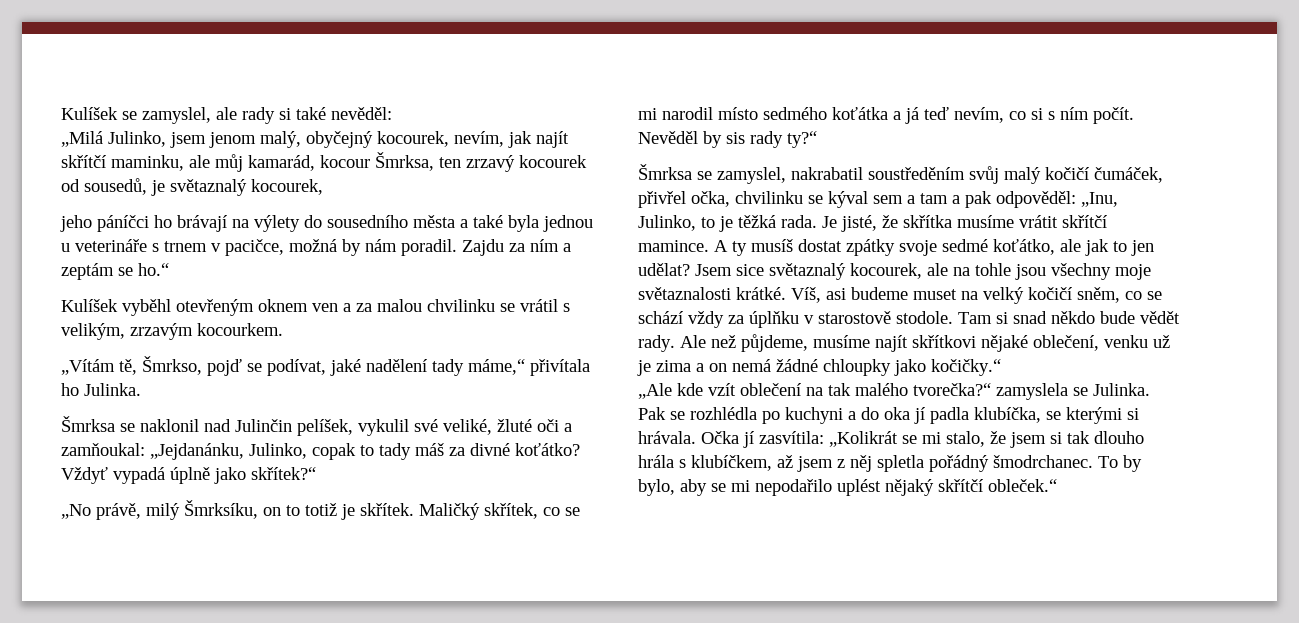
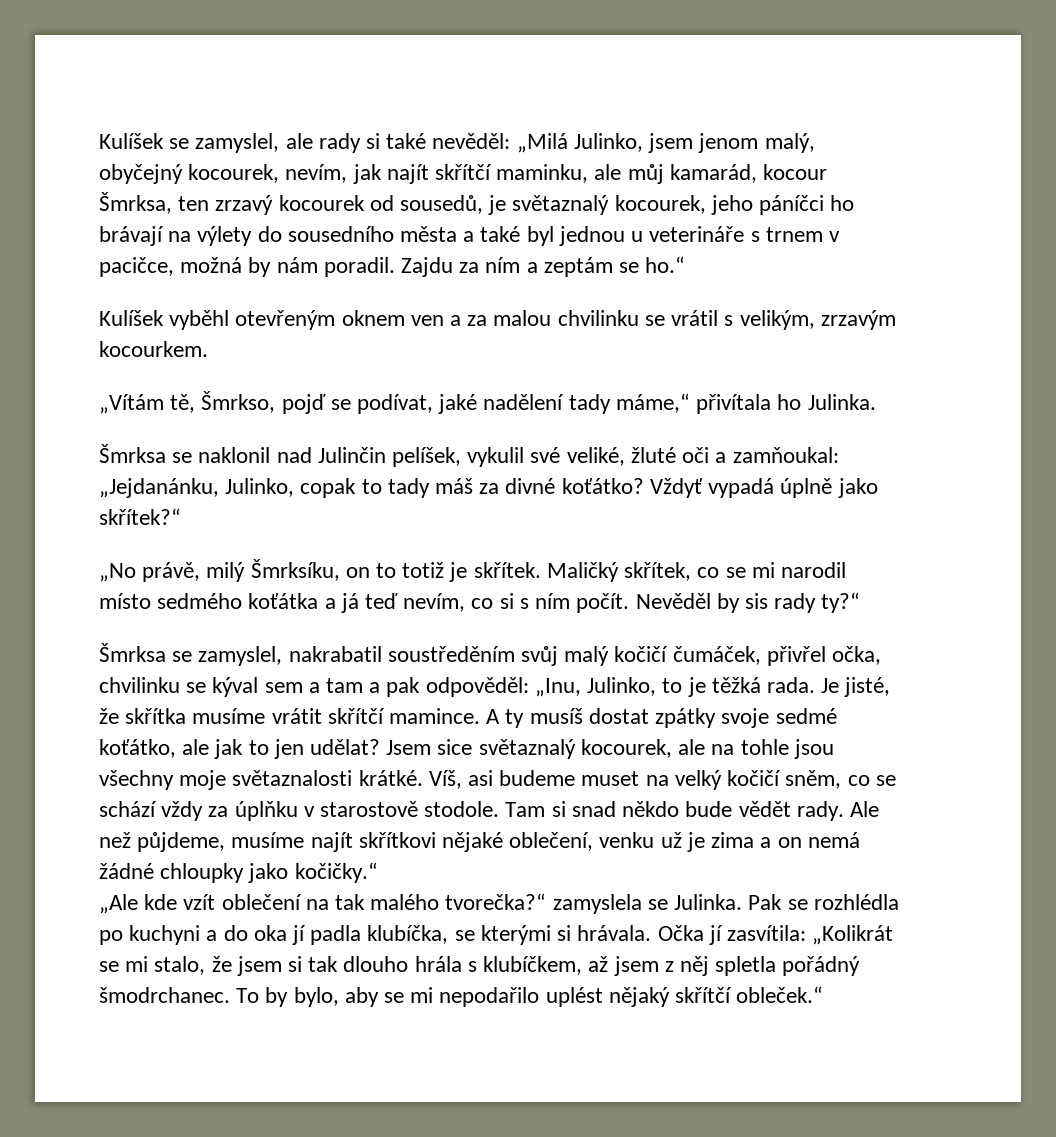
(392, 113) // -> (511, 141) none
(323, 187) // -> (706, 204) none
[508,215,539,232] byla -> [526,226,554,246] byl

